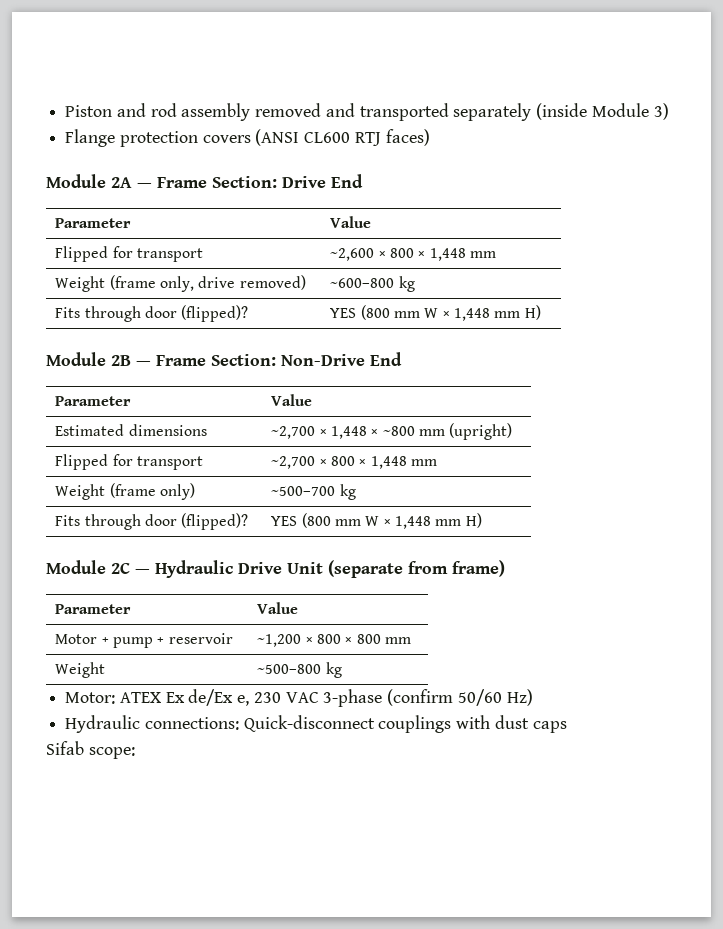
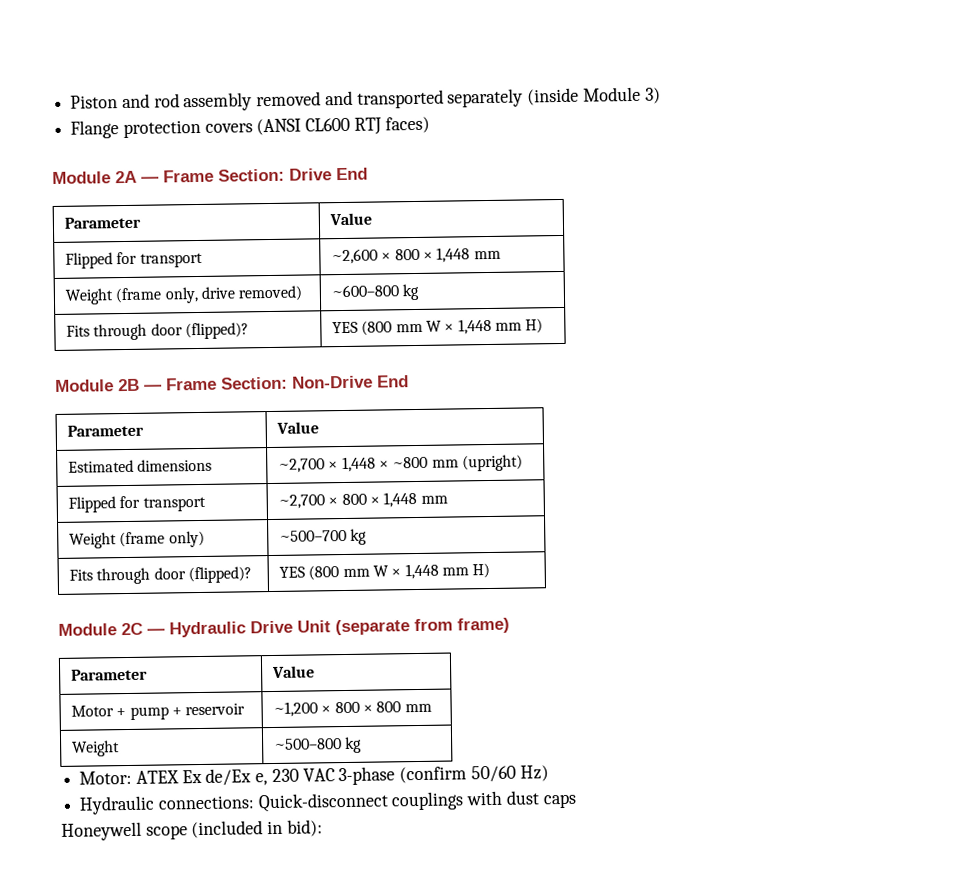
[46,741,135,759] Sifab scope: -> [61,819,323,841] Honeywell scope (included in bid):

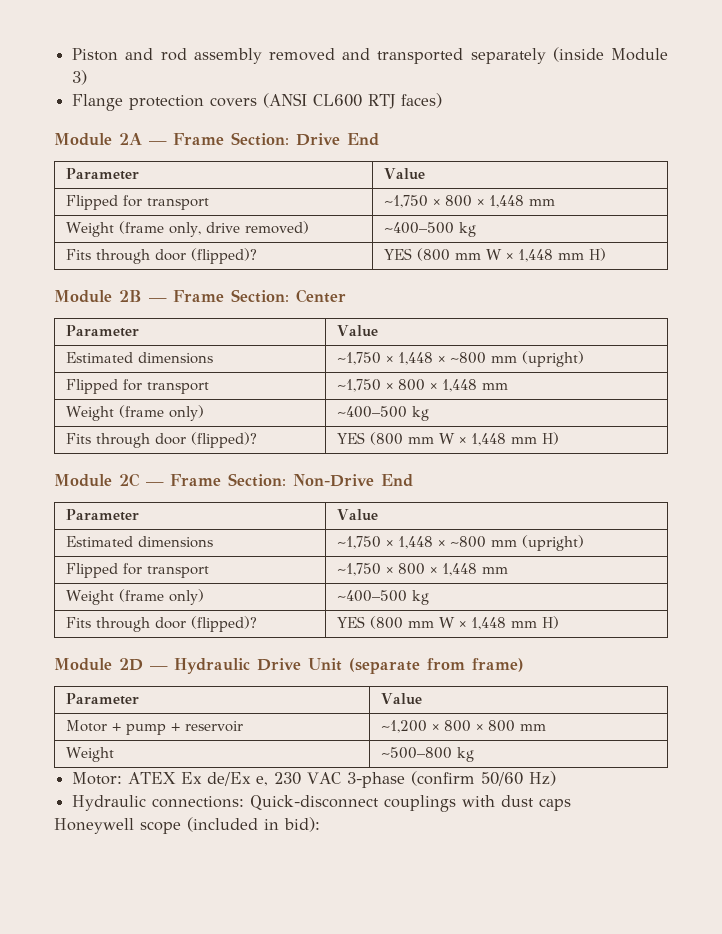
[330,248,378,265] ~2,600 -> [384,195,429,208] ~1,750
[330,284,399,298] ~600–800 -> [384,222,455,234] ~400–500
[292,375,409,389] [66,424,144,437] [275,421,319,434] [67,458,213,473] [277,454,523,473] [67,495,206,513] [277,491,448,509] [68,530,205,549] [278,529,347,542] Non-Drive End // Parameter | Value // Estimated dimensions | ~2,700 × 1,448 × ~800 mm (upright) // Flipped for transport | ~2,700 × 800 × 1,448 mm // Weight (frame only) | ~500–700 -> [296,289,346,303] [66,325,140,337] [337,325,379,337] [66,352,214,364] [337,351,585,367] [66,379,210,394] [337,379,509,392] [66,405,204,421] [337,406,408,418] Center // Parameter | Value // Estimated dimensions | ~1,750 × 1,448 × ~800 mm (upright) // Flipped for transport | ~1,750 × 800 × 1,448 mm // Weight (frame only) | ~400–500
(165, 631) none -> [170,473,413,487] [66,509,140,521] [337,509,379,521] [66,536,214,548] [337,535,585,551] [66,563,210,578] [337,563,509,576] [66,589,204,605] [337,590,430,605] [66,616,258,632] [337,616,560,630] [54,658,168,671] Frame Section: Non-Drive End // Parameter | Value // Estimated dimensions | ~1,750 × 1,448 × ~800 mm (upright) // Flipped for transport | ~1,750 × 800 × 1,448 mm // Weight (frame only) | ~400–500 kg // Fits through door (flipped)? | YES (800 mm W × 1,448 mm H) // Module 2D —

